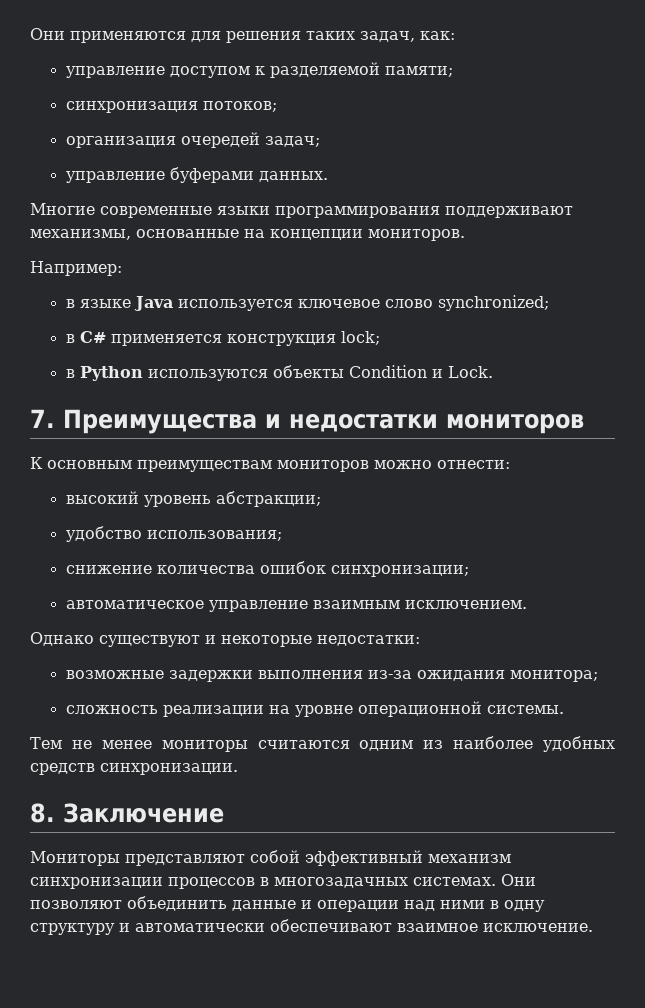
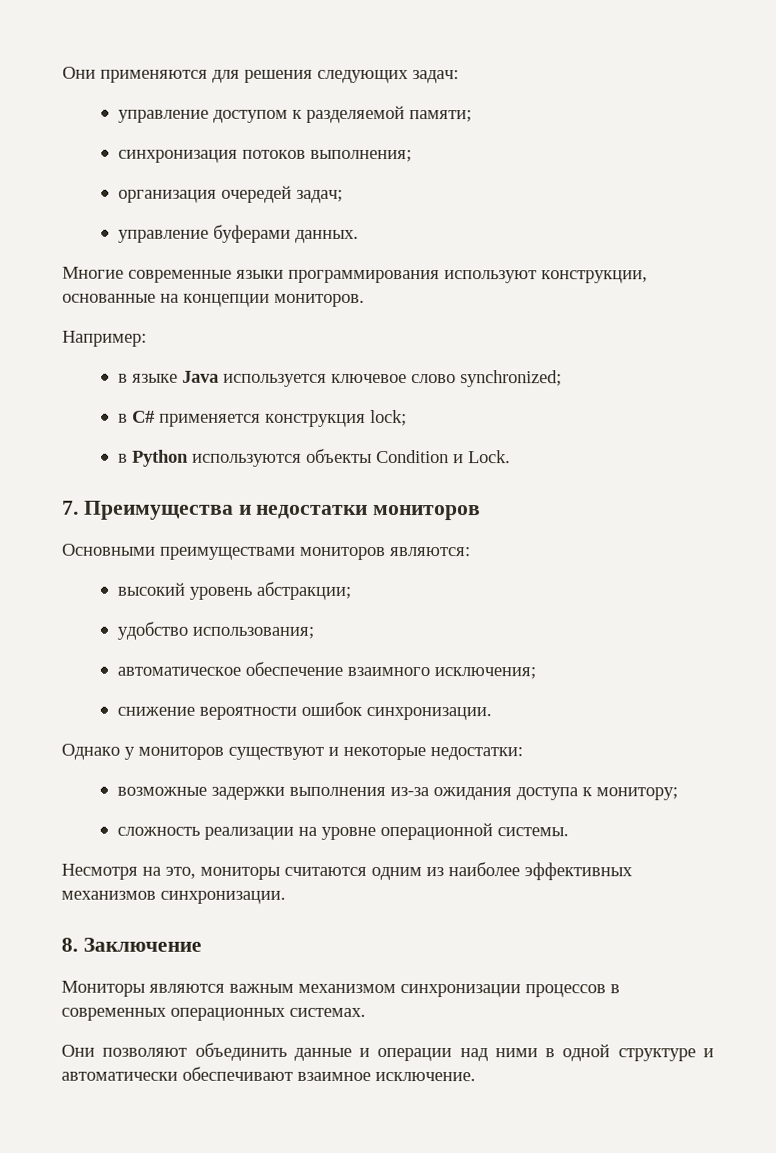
[306,31,455,42] таких задач, как: -> [317,69,459,84] следующих задач:
[202,101,277,112] потоков; -> [242,149,413,163] потоков выполнения;
[445,206,573,218] [30,229,131,240] поддерживают механизмы, -> [444,270,648,284] используют конструкции,
[30,457,510,472] К основным преимуществам мониторов можно отнести: -> [62,543,471,560] Основными преимуществами мониторов являются:
[65,561,469,577] [65,600,527,612] снижение количества ошибок синхронизации; // автоматическое управление взаимным исключением. -> [117,661,537,680] [117,701,493,721] автоматическое обеспечение взаимного исключения; // снижение вероятности ошибок синхронизации.
(94, 639) none -> [124,746,224,760] у мониторов
[509,670,598,682] монитора; -> [516,787,679,801] доступа к монитору;
[30,737,152,749] Тем не менее -> [61,863,196,880] Несмотря на это,
[543,736,615,752] [30,763,95,775] удобных средств -> [524,862,633,881] [61,890,156,900] эффективных механизмов
[125,850,511,866] представляют собой эффективный механизм -> [149,983,396,994] являются важным механизмом
[274,877,408,888] многозадачных -> [61,1007,286,1021] современных операционных
(496, 881) none -> (366, 1012) //
[504,900,545,912] [30,923,115,935] одну структуру -> [562,1044,696,1062] одной структуре

